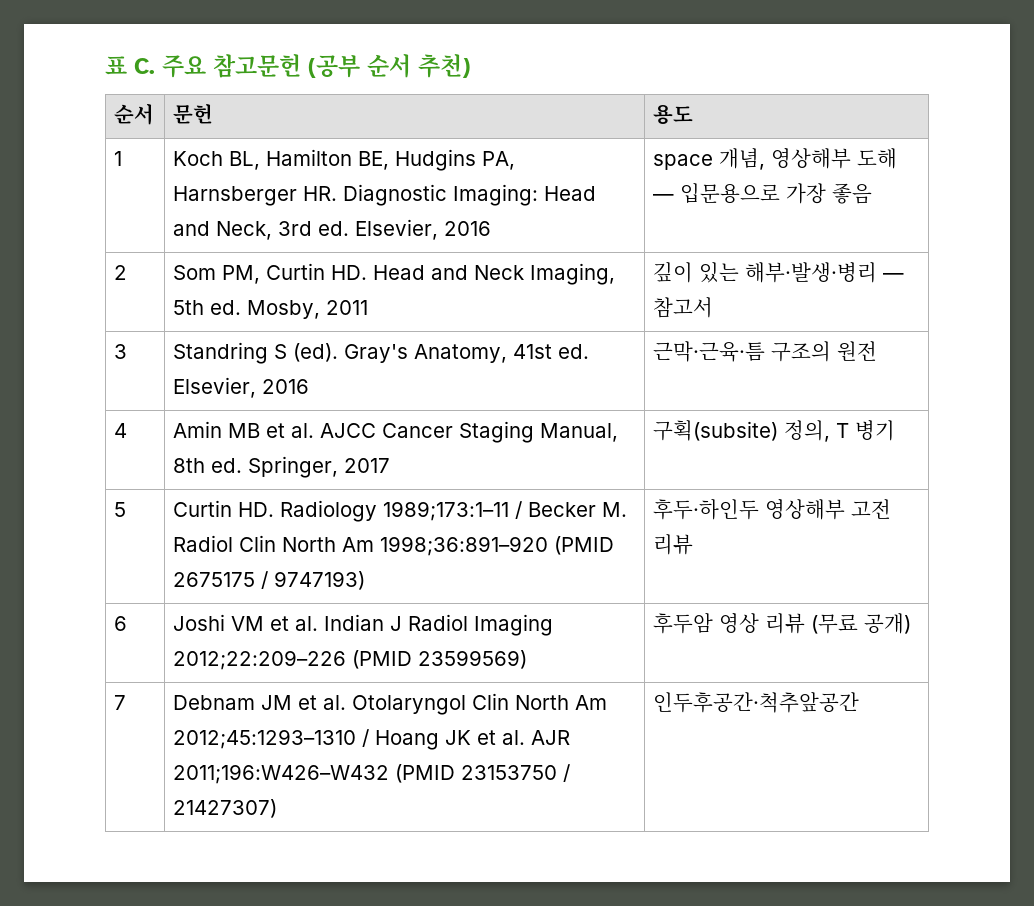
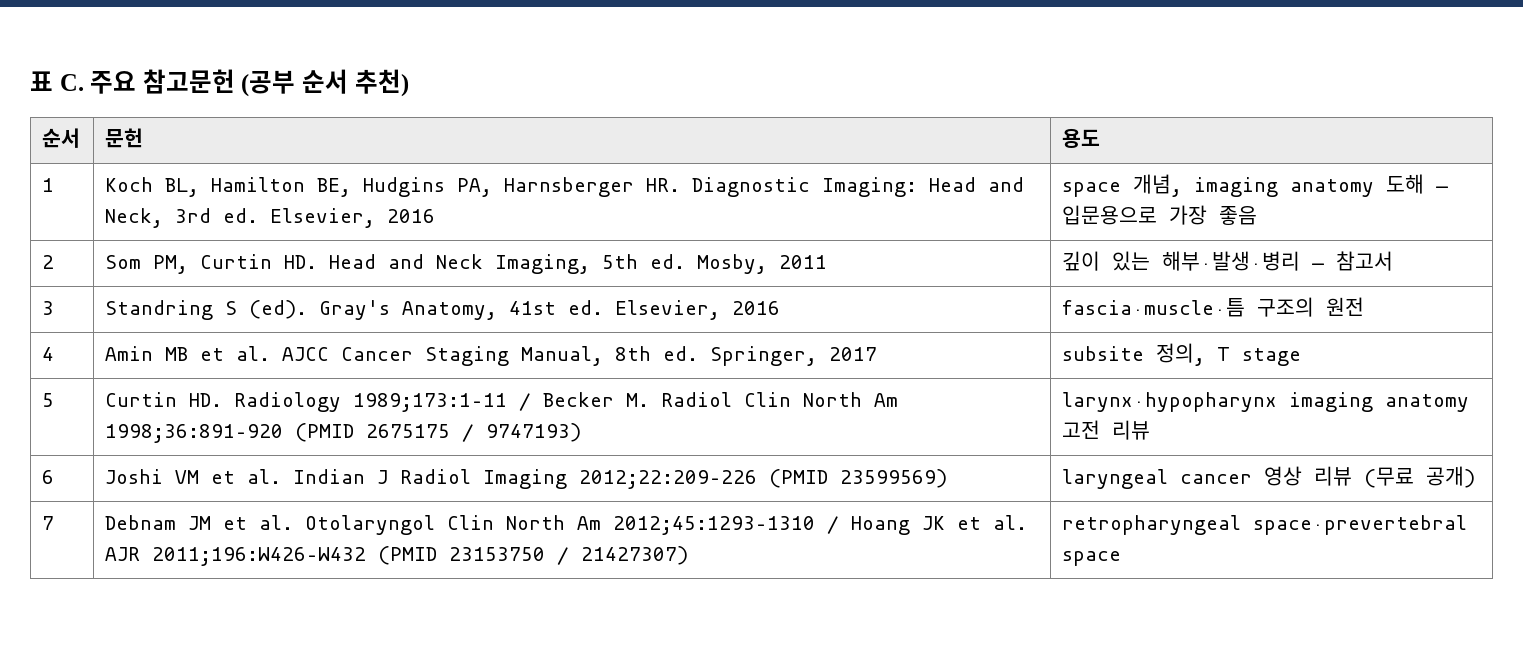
[771,148,852,169] 영상해부 -> [1194,177,1375,197] imaging anatomy
[653,341,766,362] 근막·근육·틈 -> [1062,298,1246,317] fascia·muscle·틈
[653,420,779,441] 구획(subsite) -> [1062,346,1145,361] subsite
[855,420,896,441] 병기 -> [1242,348,1302,366] stage
[653,499,846,520] 후두·하인두 영상해부 -> [1062,392,1470,412] larynx·hypopharynx imaging anatomy
[653,612,714,634] 후두암 -> [1062,469,1253,489] laryngeal cancer
[653,692,860,713] 인두후공간·척추앞공간 -> [1062,515,1468,535] [1062,551,1122,566] retropharyngeal space·prevertebral space

